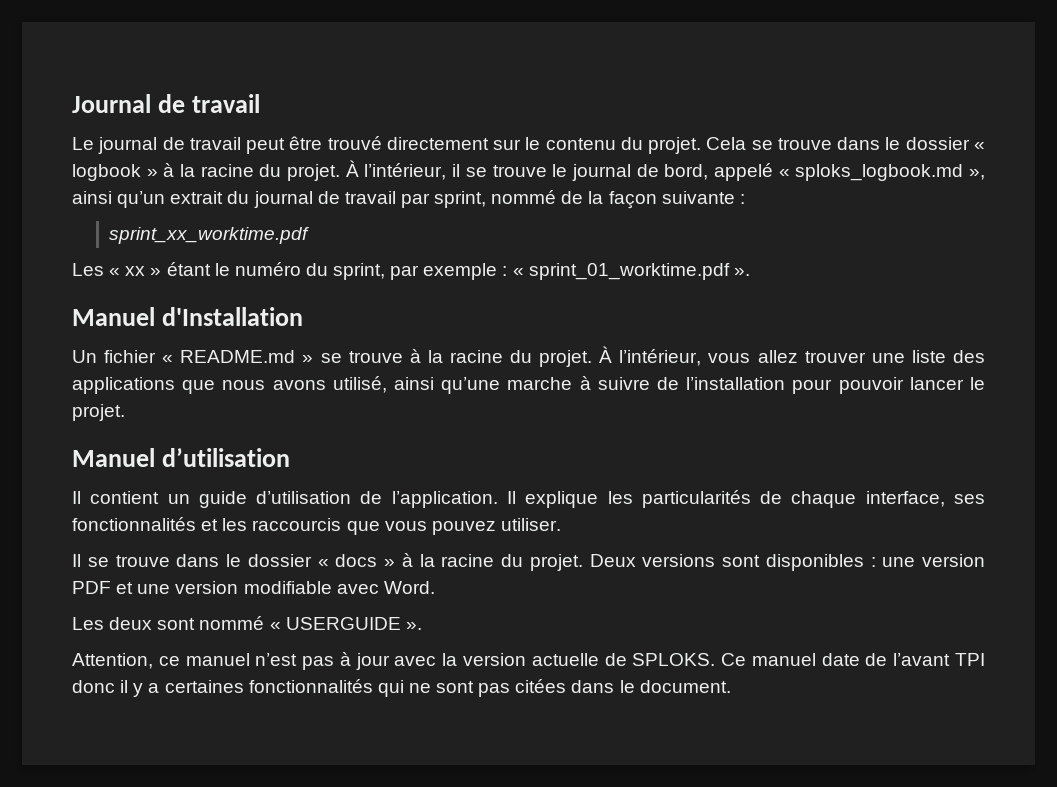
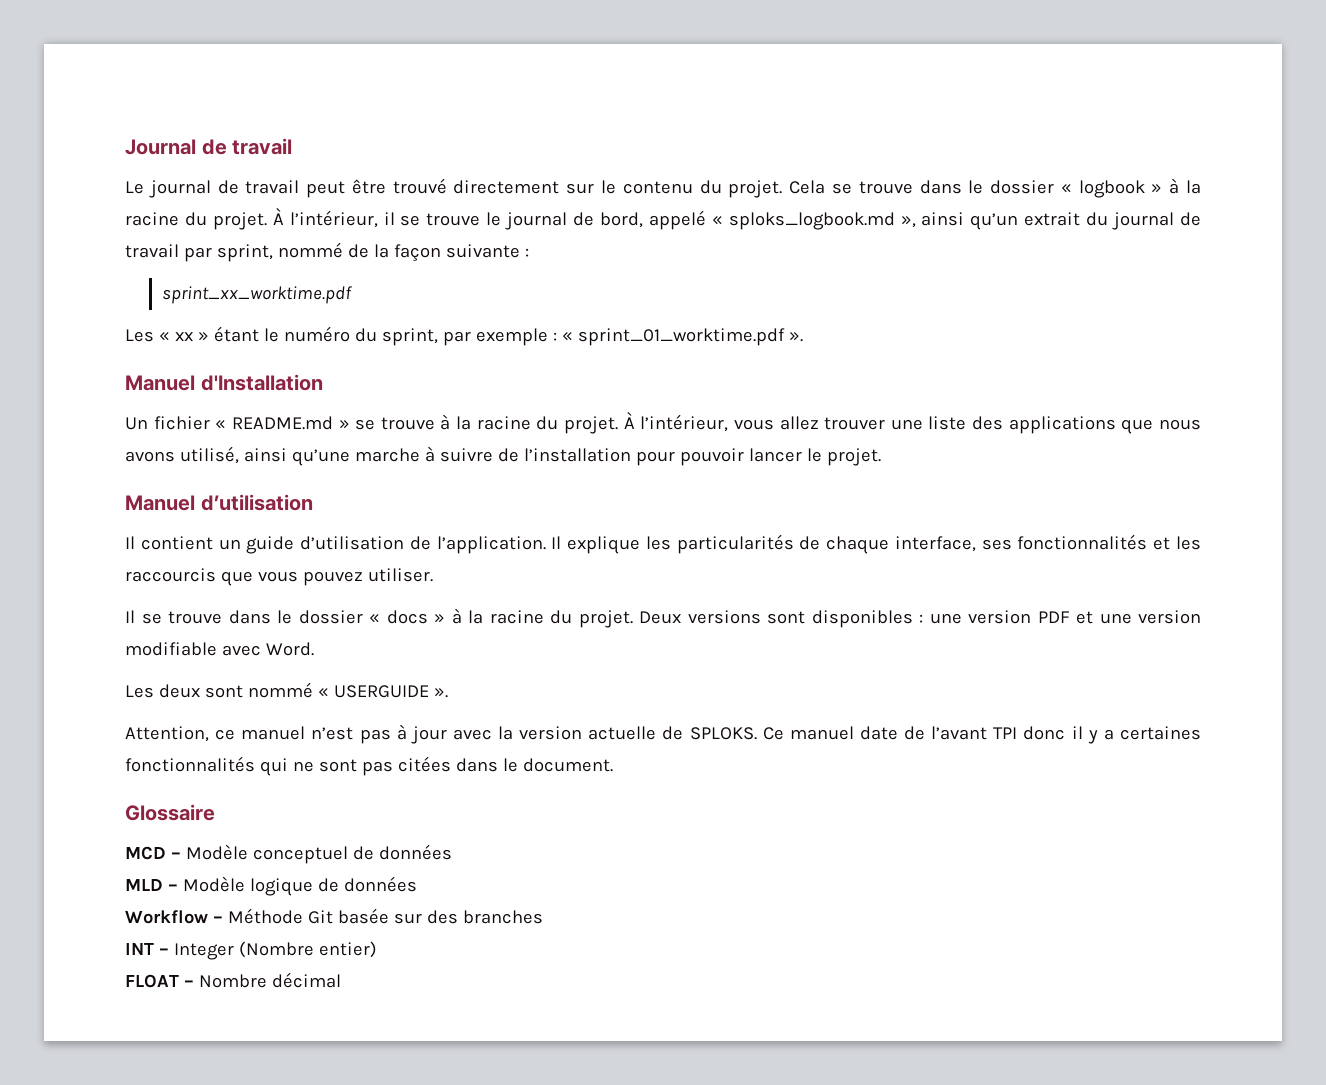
(731, 686) none -> [125,804,215,821] [125,844,452,864] [125,876,417,896] [125,908,543,924] [125,941,377,960] [125,972,341,988] // Glossaire // MCD – Modèle conceptuel de données // MLD – Modèle logique de données // Workflow – Méthode Git basée sur des branches // INT – Integer (Nombre entier) // FLOAT – Nombre décimal

